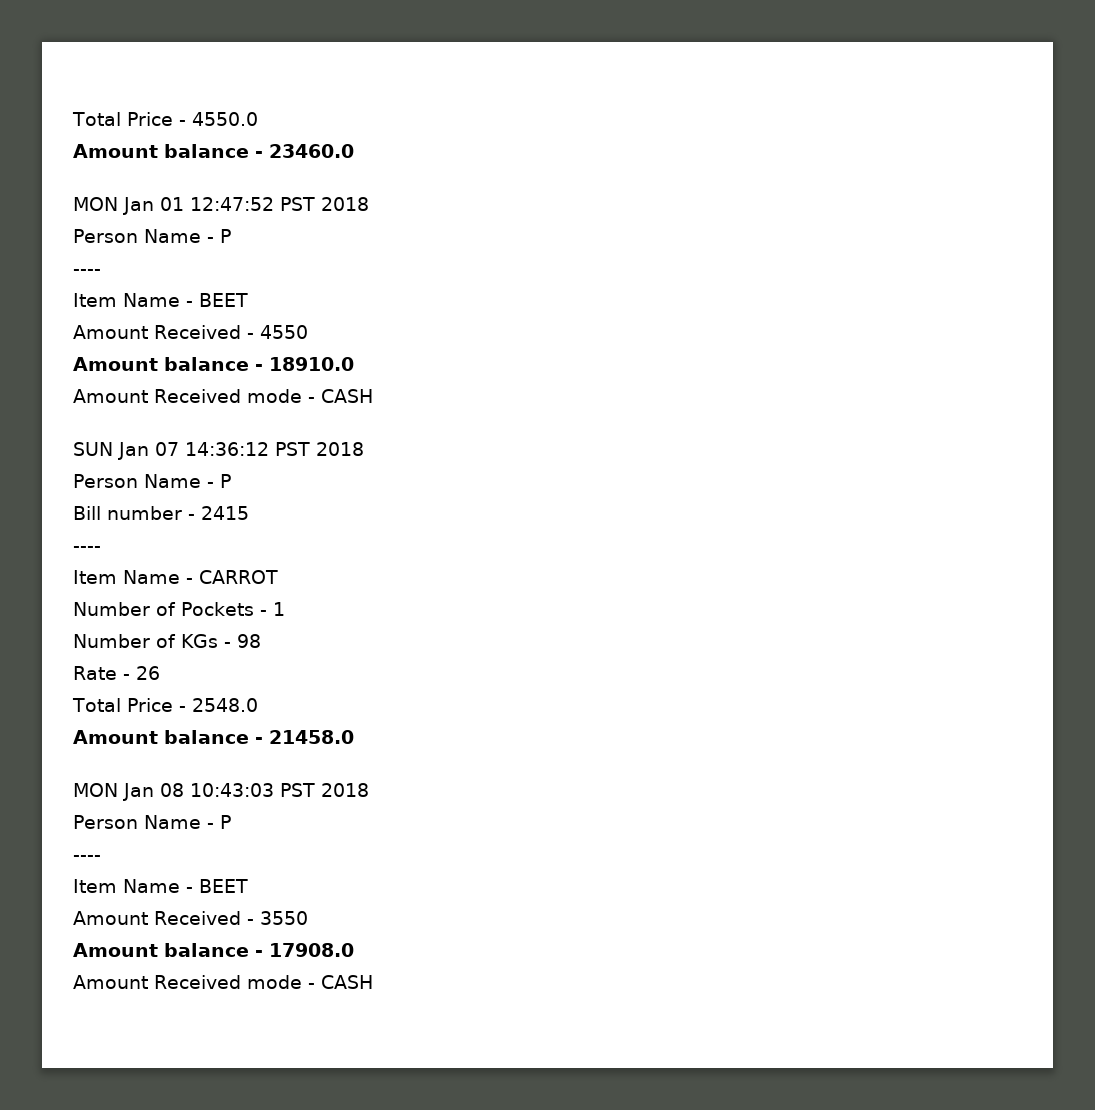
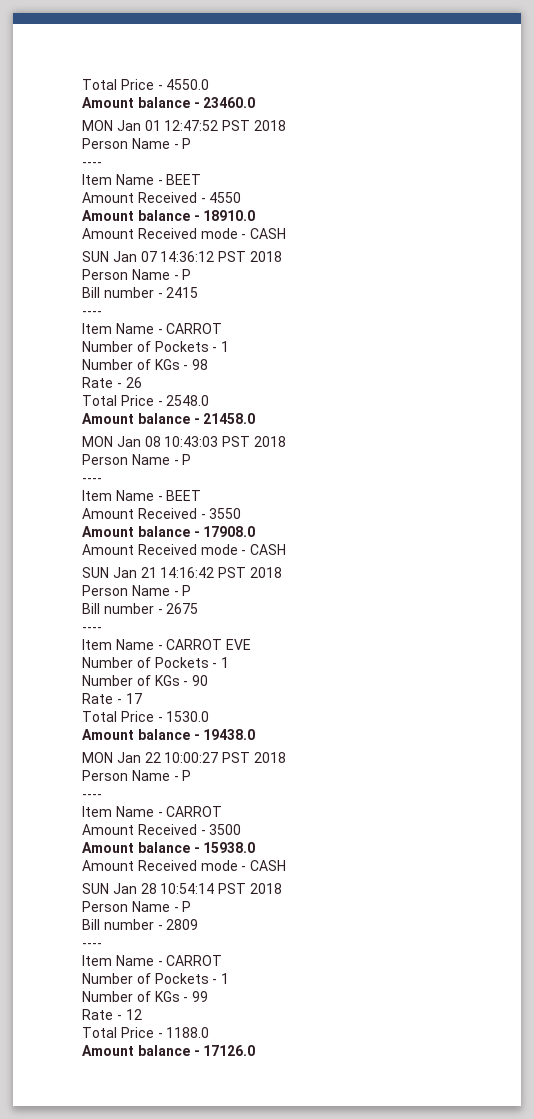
(373, 982) none -> [82,567,282,578] [82,585,192,596] [82,603,199,614] [82,627,102,632] [82,639,252,650] [82,657,230,668] [82,675,209,686] [82,693,142,704] [82,711,210,722] [82,729,256,740] [82,752,286,763] [82,770,192,781] [82,794,102,799] [82,806,223,817] [82,824,242,835] [82,842,256,853] [82,860,287,871] [82,883,282,894] [82,901,192,912] [82,919,199,930] [82,943,102,948] [82,955,223,966] [82,973,230,984] [82,991,209,1002] [82,1009,142,1020] [82,1027,210,1038] [82,1045,256,1056] // SUN Jan 21 14:16:42 PST 2018 // Person Name - P // Bill number - 2675 // ---- // Item Name - CARROT EVE // Number of Pockets - 1 // Number of KGs - 90 // Rate - 17 // Total Price - 1530.0 // Amount balance - 19438.0 // MON Jan 22 10:00:27 PST 2018 // Person Name - P // ---- // Item Name - CARROT // Amount Received - 3500 // Amount balance - 15938.0 // Amount Received mode - CASH // SUN Jan 28 10:54:14 PST 2018 // Person Name - P // Bill number - 2809 // ---- // Item Name - CARROT // Number of Pockets - 1 // Number of KGs - 99 // Rate - 12 // Total Price - 1188.0 // Amount balance - 17126.0

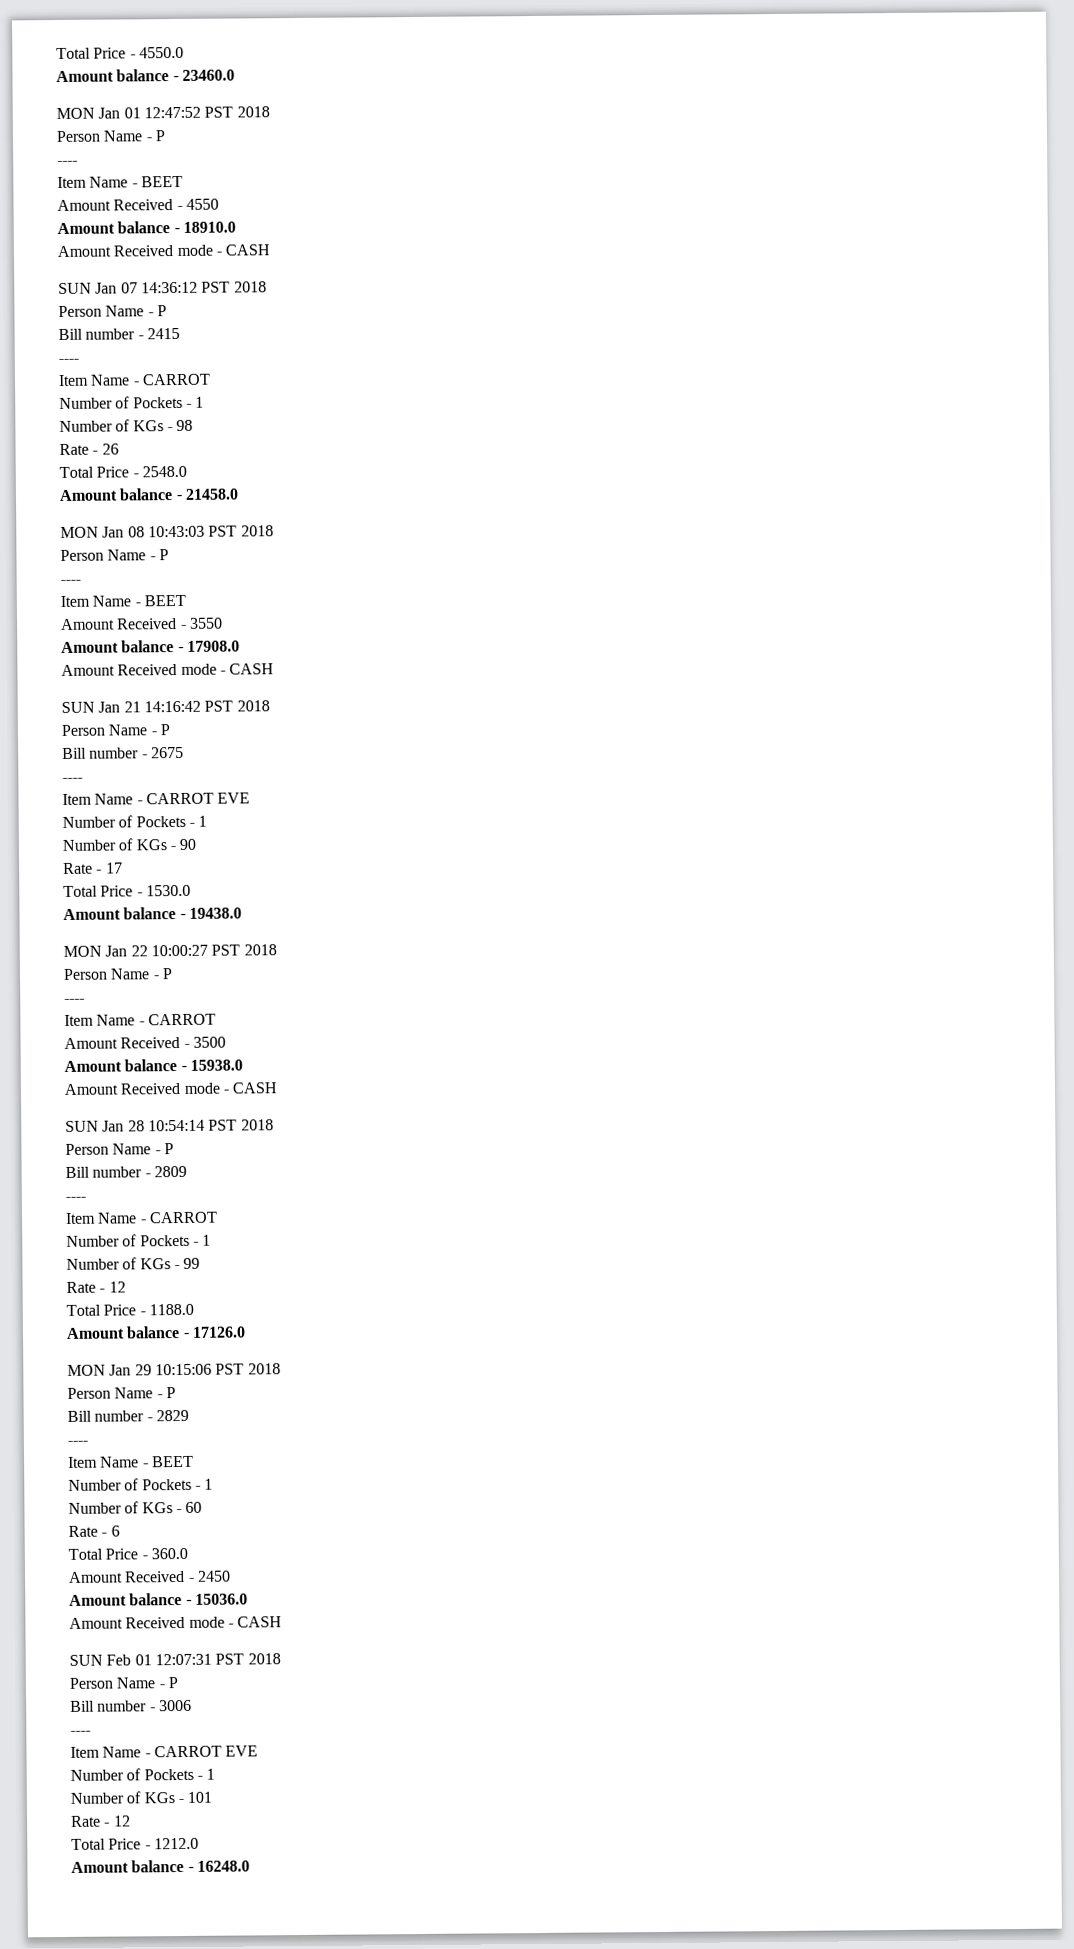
(256, 1050) none -> [67,1363,281,1376] [67,1387,176,1399] [67,1409,189,1422] [67,1440,88,1445] [68,1455,194,1468] [68,1478,214,1491] [68,1501,203,1514] [68,1525,120,1537] [68,1547,188,1560] [68,1570,231,1583] [69,1592,248,1606] [69,1616,283,1629] [69,1653,281,1666] [69,1677,178,1689] [70,1699,192,1712] [70,1730,91,1735] [70,1745,259,1758] [70,1768,216,1781] [70,1791,213,1804] [71,1815,131,1827] [71,1837,199,1850] [71,1859,250,1873] // MON Jan 29 10:15:06 PST 2018 // Person Name - P // Bill number - 2829 // ---- // Item Name - BEET // Number of Pockets - 1 // Number of KGs - 60 // Rate - 6 // Total Price - 360.0 // Amount Received - 2450 // Amount balance - 15036.0 // Amount Received mode - CASH // SUN Feb 01 12:07:31 PST 2018 // Person Name - P // Bill number - 3006 // ---- // Item Name - CARROT EVE // Number of Pockets - 1 // Number of KGs - 101 // Rate - 12 // Total Price - 1212.0 // Amount balance - 16248.0

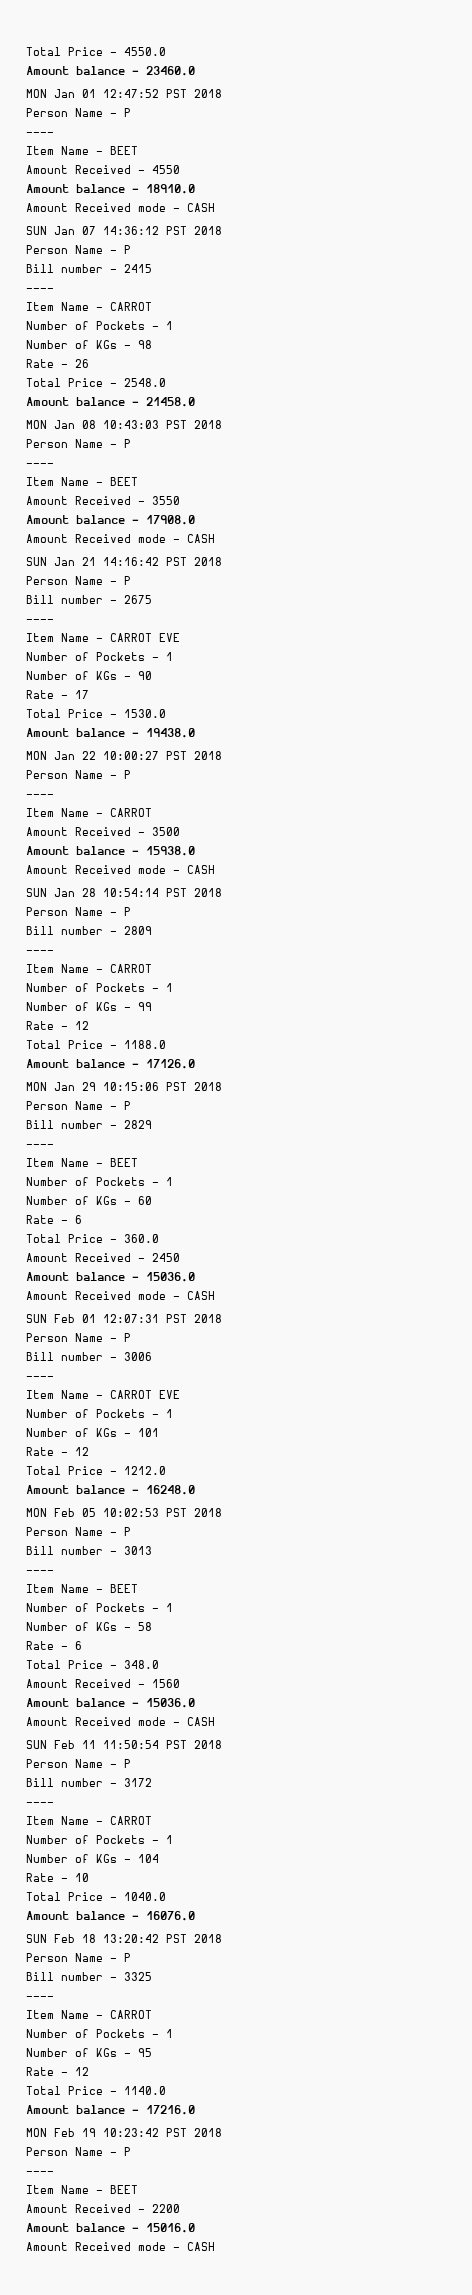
(250, 1866) none -> [26,1508,222,1517] [26,1527,131,1536] [26,1546,152,1555] [26,1570,54,1574] [26,1584,138,1593] [26,1603,173,1612] [26,1622,152,1631] [26,1641,82,1650] [26,1660,159,1669] [26,1679,180,1688] [26,1698,195,1708] [26,1717,215,1726] [26,1740,222,1749] [26,1759,131,1768] [26,1778,152,1787] [26,1802,54,1806] [26,1816,152,1825] [26,1835,173,1844] [26,1854,159,1863] [26,1873,89,1882] [26,1892,166,1901] [26,1911,195,1921] [26,1934,222,1943] [26,1953,131,1962] [26,1972,152,1981] [26,1996,54,2000] [26,2010,152,2019] [26,2029,173,2038] [26,2048,152,2057] [26,2067,89,2076] [26,2086,166,2095] [26,2105,195,2115] [26,2128,222,2137] [26,2147,131,2156] [26,2171,54,2175] [26,2185,138,2194] [26,2204,180,2213] [26,2223,195,2233] [26,2242,215,2251] // MON Feb 05 10:02:53 PST 2018 // Person Name - P // Bill number - 3013 // ---- // Item Name - BEET // Number of Pockets - 1 // Number of KGs - 58 // Rate - 6 // Total Price - 348.0 // Amount Received - 1560 // Amount balance - 15036.0 // Amount Received mode - CASH // SUN Feb 11 11:50:54 PST 2018 // Person Name - P // Bill number - 3172 // ---- // Item Name - CARROT // Number of Pockets - 1 // Number of KGs - 104 // Rate - 10 // Total Price - 1040.0 // Amount balance - 16076.0 // SUN Feb 18 13:20:42 PST 2018 // Person Name - P // Bill number - 3325 // ---- // Item Name - CARROT // Number of Pockets - 1 // Number of KGs - 95 // Rate - 12 // Total Price - 1140.0 // Amount balance - 17216.0 // MON Feb 19 10:23:42 PST 2018 // Person Name - P // ---- // Item Name - BEET // Amount Received - 2200 // Amount balance - 15016.0 // Amount Received mode - CASH

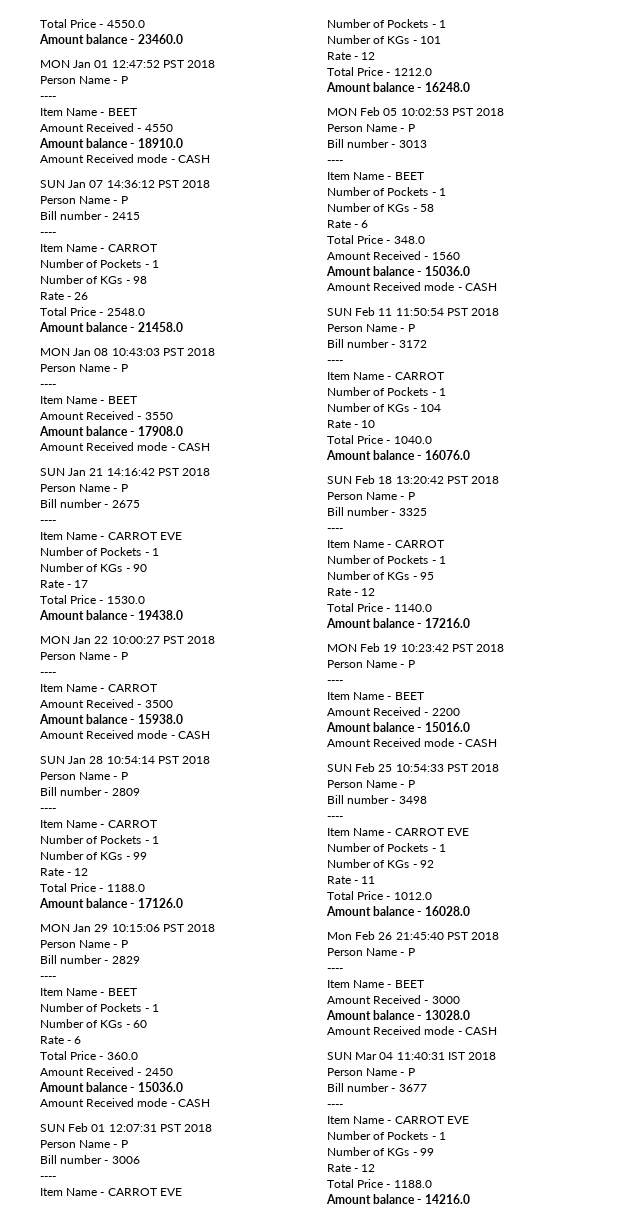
(215, 2246) none -> [327,763,500,772] [327,780,415,788] [327,795,427,804] [327,816,343,820] [327,828,469,836] [327,843,446,852] [327,859,434,868] [327,876,376,884] [327,891,432,900] [326,906,470,916] [327,931,500,940] [327,948,415,956] [327,968,343,972] [327,980,424,988] [327,995,460,1004] [326,1010,470,1020] [327,1026,497,1035] [327,1052,497,1060] [327,1068,415,1076] [327,1083,427,1092] [327,1104,343,1108] [327,1116,469,1124] [327,1131,446,1140] [327,1147,434,1156] [327,1164,376,1172] [327,1179,432,1188] [326,1194,470,1204] // SUN Feb 25 10:54:33 PST 2018 // Person Name - P // Bill number - 3498 // ---- // Item Name - CARROT EVE // Number of Pockets - 1 // Number of KGs - 92 // Rate - 11 // Total Price - 1012.0 // Amount balance - 16028.0 // Mon Feb 26 21:45:40 PST 2018 // Person Name - P // ---- // Item Name - BEET // Amount Received - 3000 // Amount balance - 13028.0 // Amount Received mode - CASH // SUN Mar 04 11:40:31 IST 2018 // Person Name - P // Bill number - 3677 // ---- // Item Name - CARROT EVE // Number of Pockets - 1 // Number of KGs - 99 // Rate - 12 // Total Price - 1188.0 // Amount balance - 14216.0

